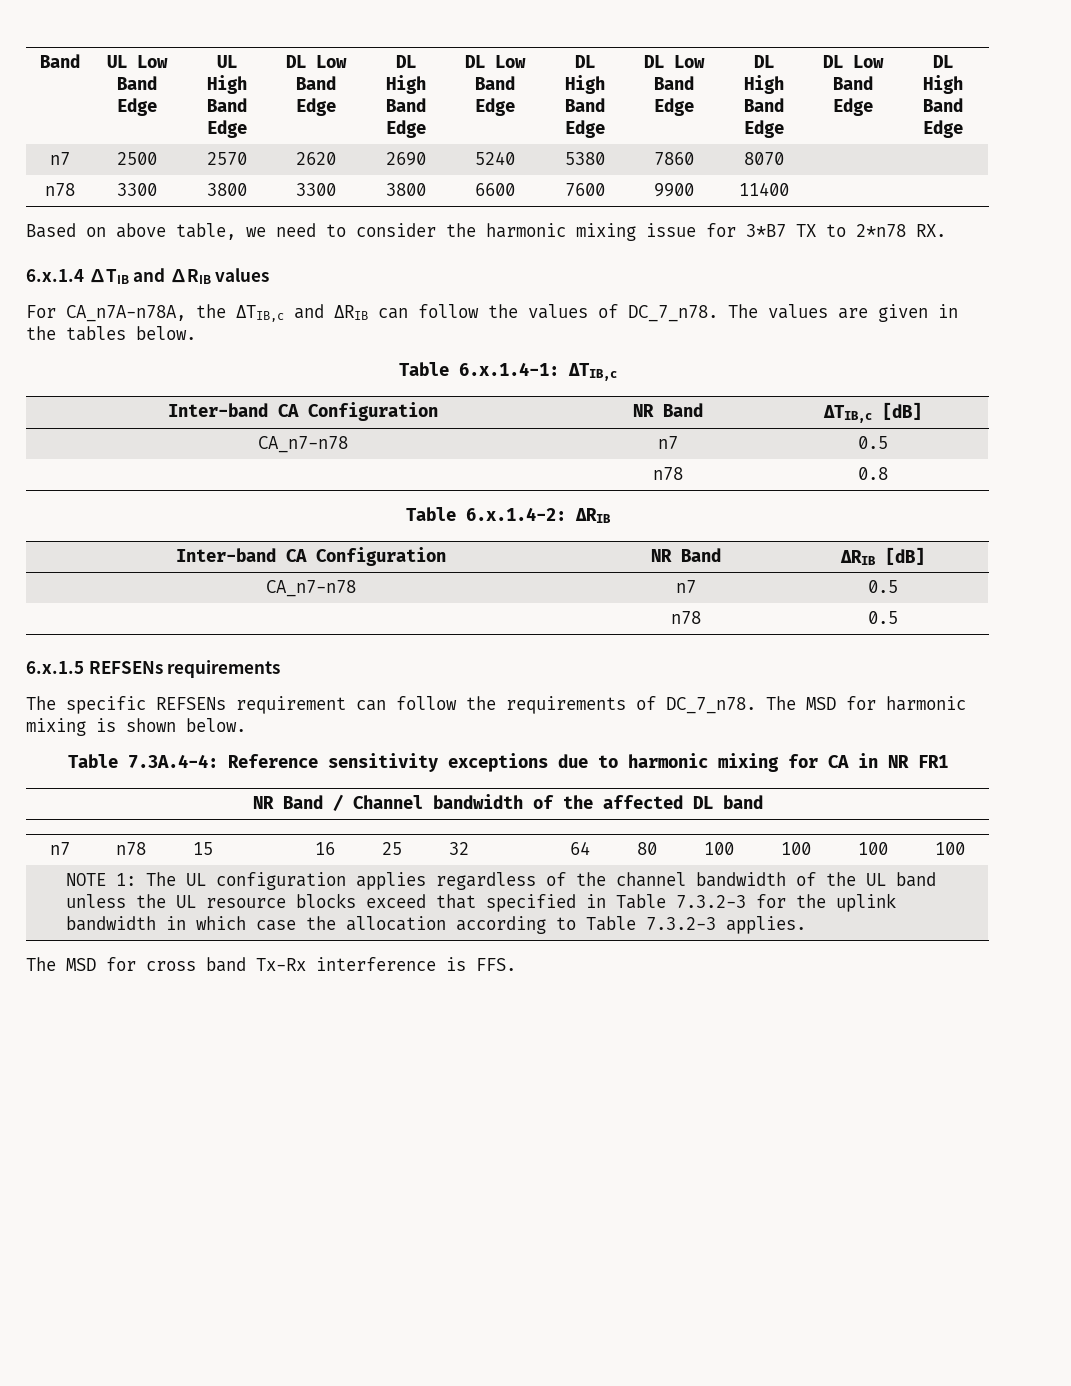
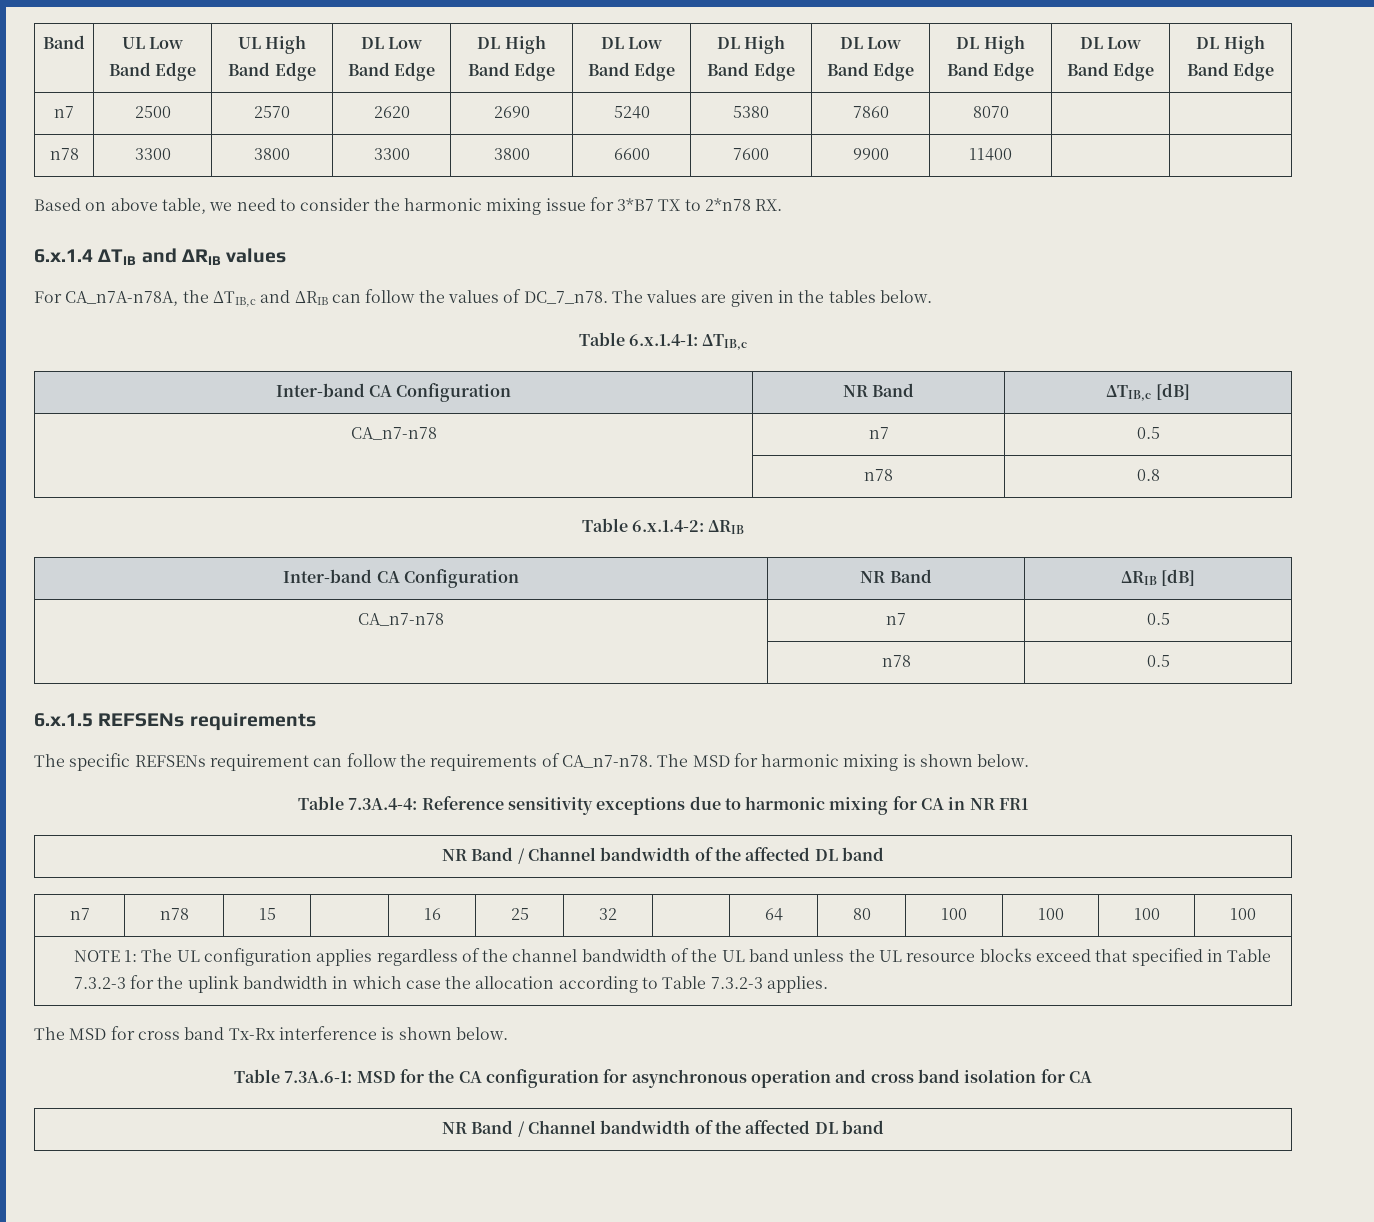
[666,697,756,714] DC_7_n78. -> [561,755,653,768] CA_n7-n78.
[476,958,516,971] FFS. -> [398,1027,508,1040] [234,1069,1092,1088] [442,1120,884,1137] shown below. // Table 7.3A.6-1: MSD for the CA configuration for asynchronous operation and cross band isolation for CA // NR Band / Channel bandwidth of the affected DL band

